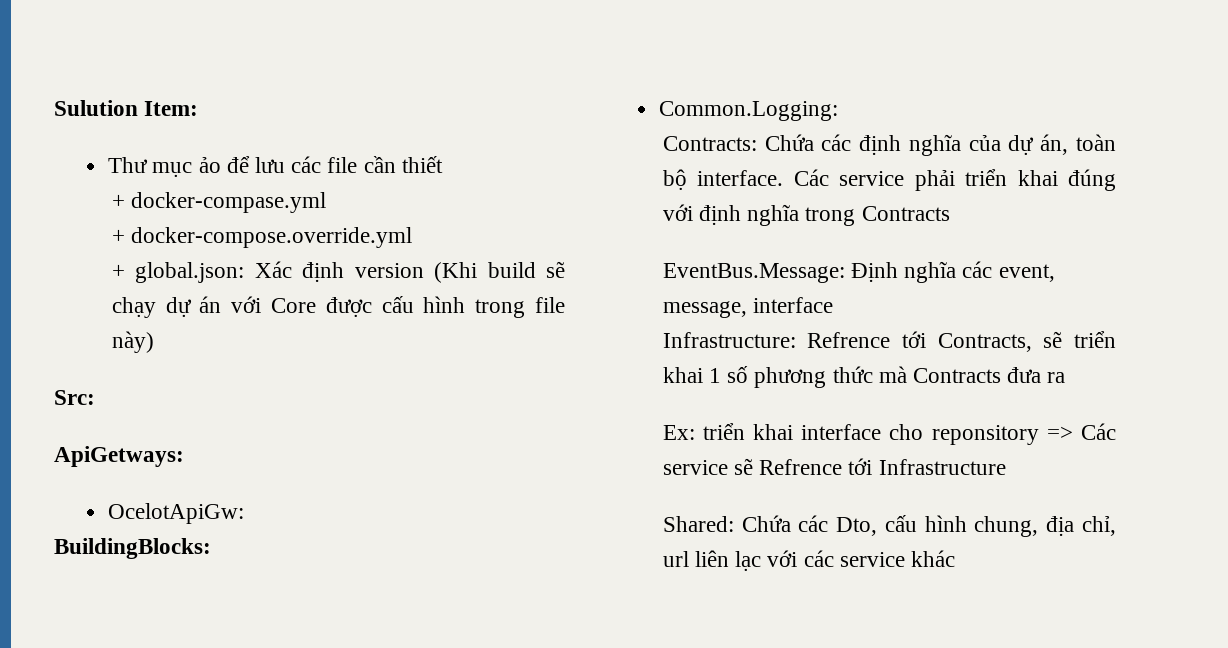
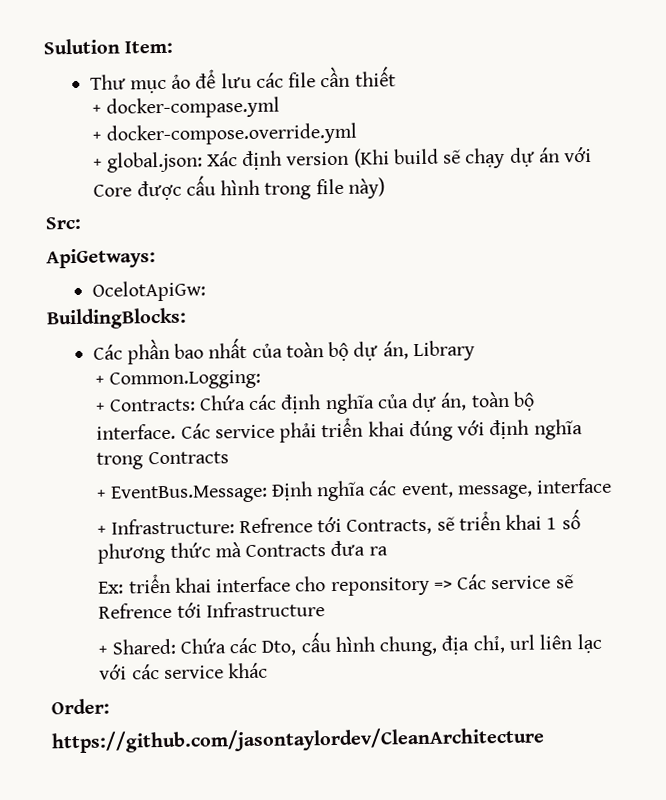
(211, 548) none -> [92,337,476,365] [95,375,105,385] Các phần bao nhất của toàn bộ dự án, Library // +
(839, 111) none -> [96,402,106,412] +
(950, 213) none -> [97,489,107,499] +
(833, 305) none -> [97,525,107,535] +
(1006, 467) none -> [98,645,108,655] +
(956, 558) none -> [51,698,110,715] [51,726,545,754] // Order: // https://github.com/jasontaylordev/CleanArchitecture

